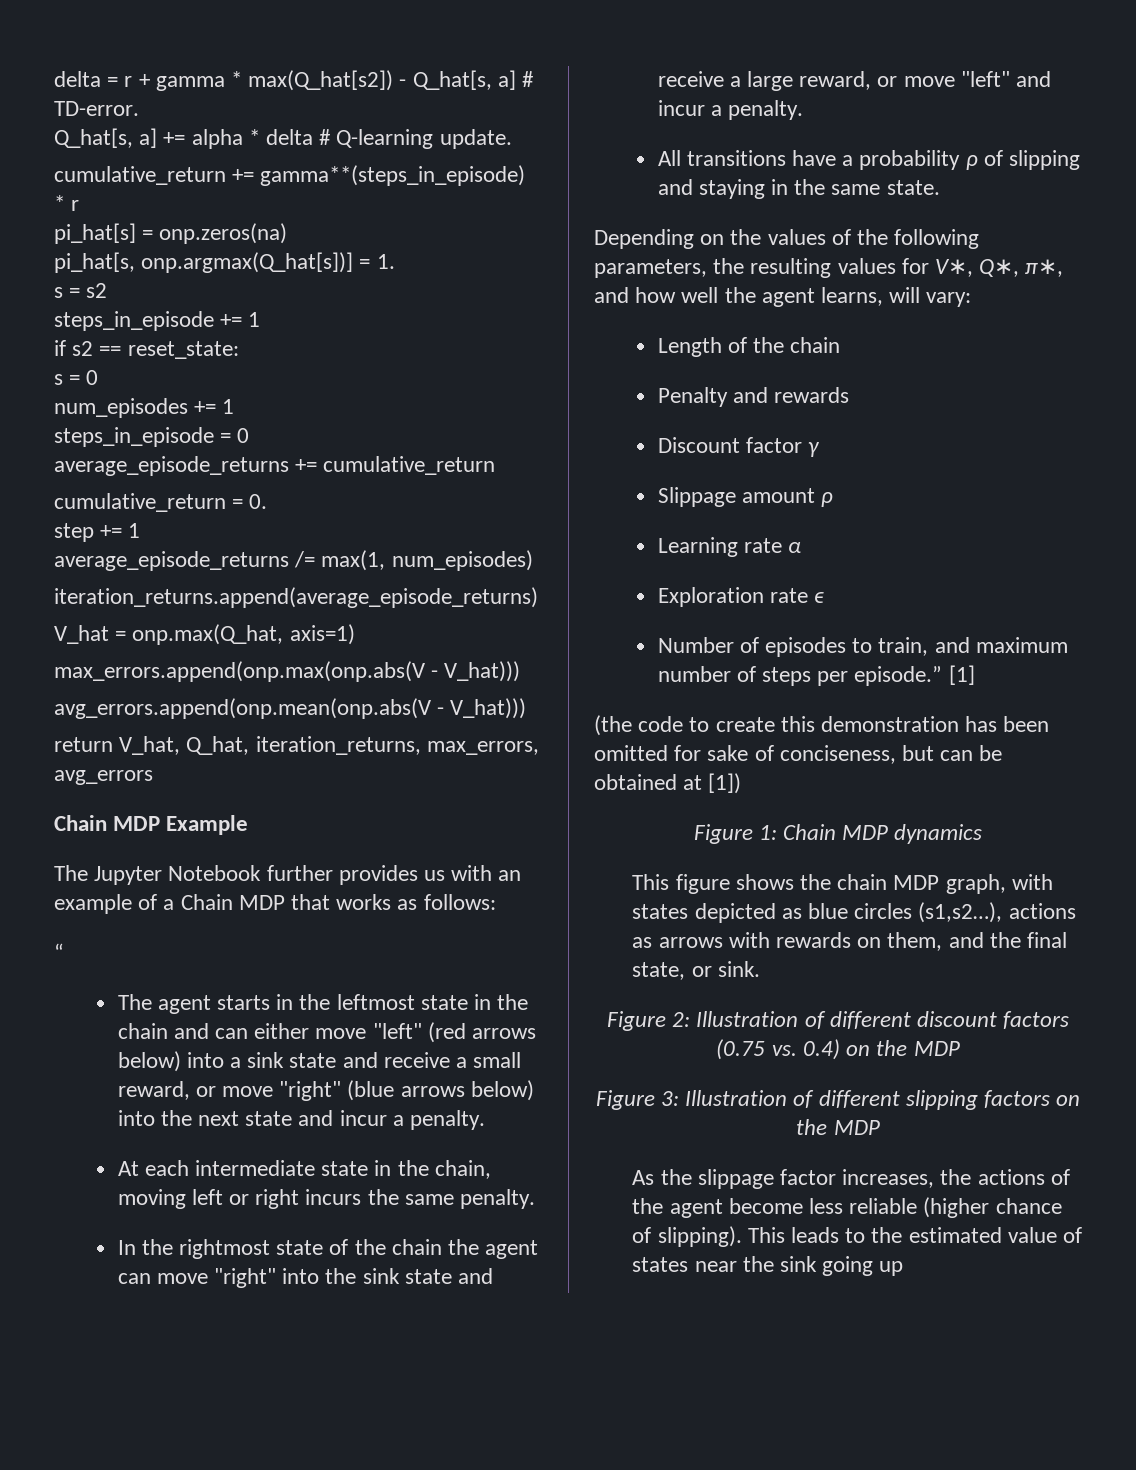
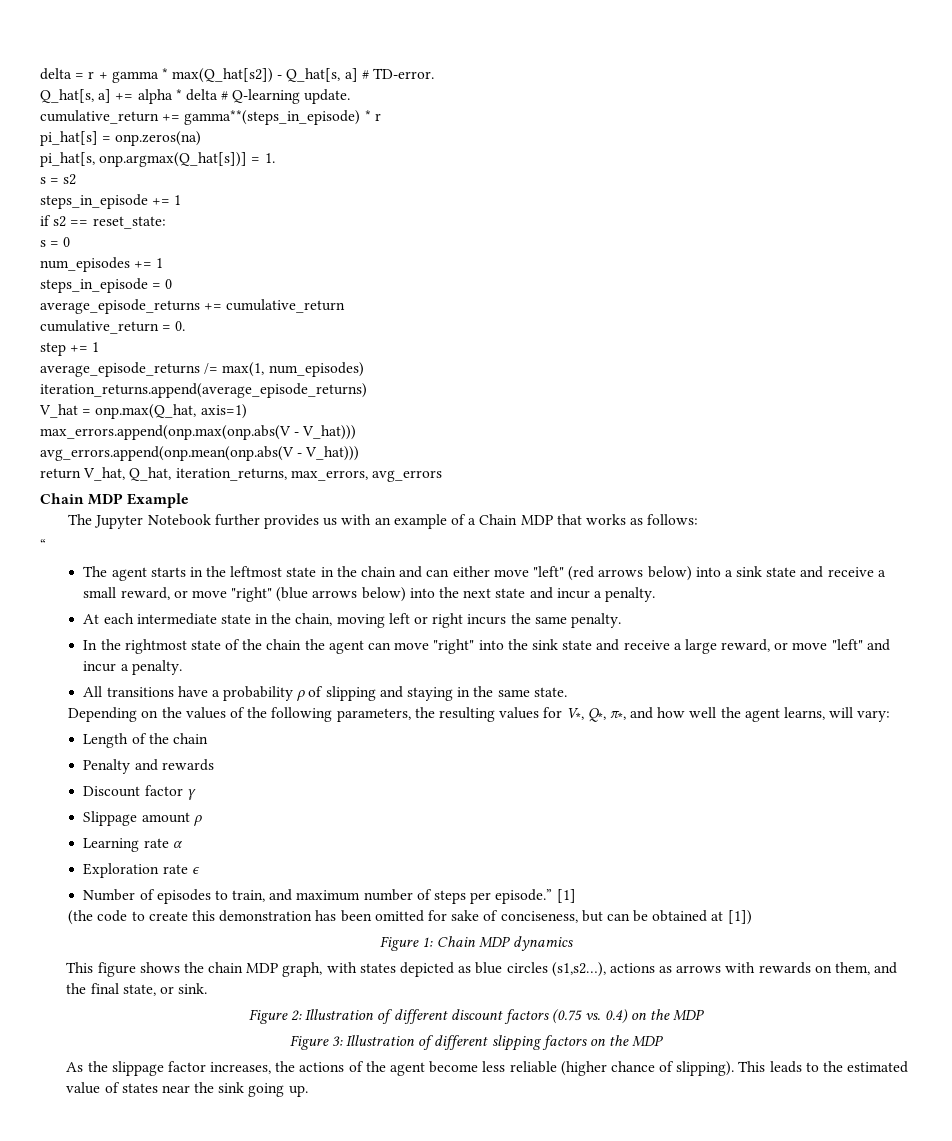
[879,1261,904,1276] up -> [288,1085,308,1097] up.

